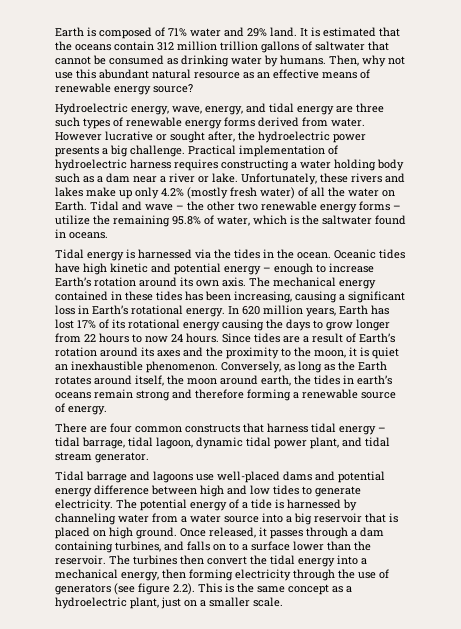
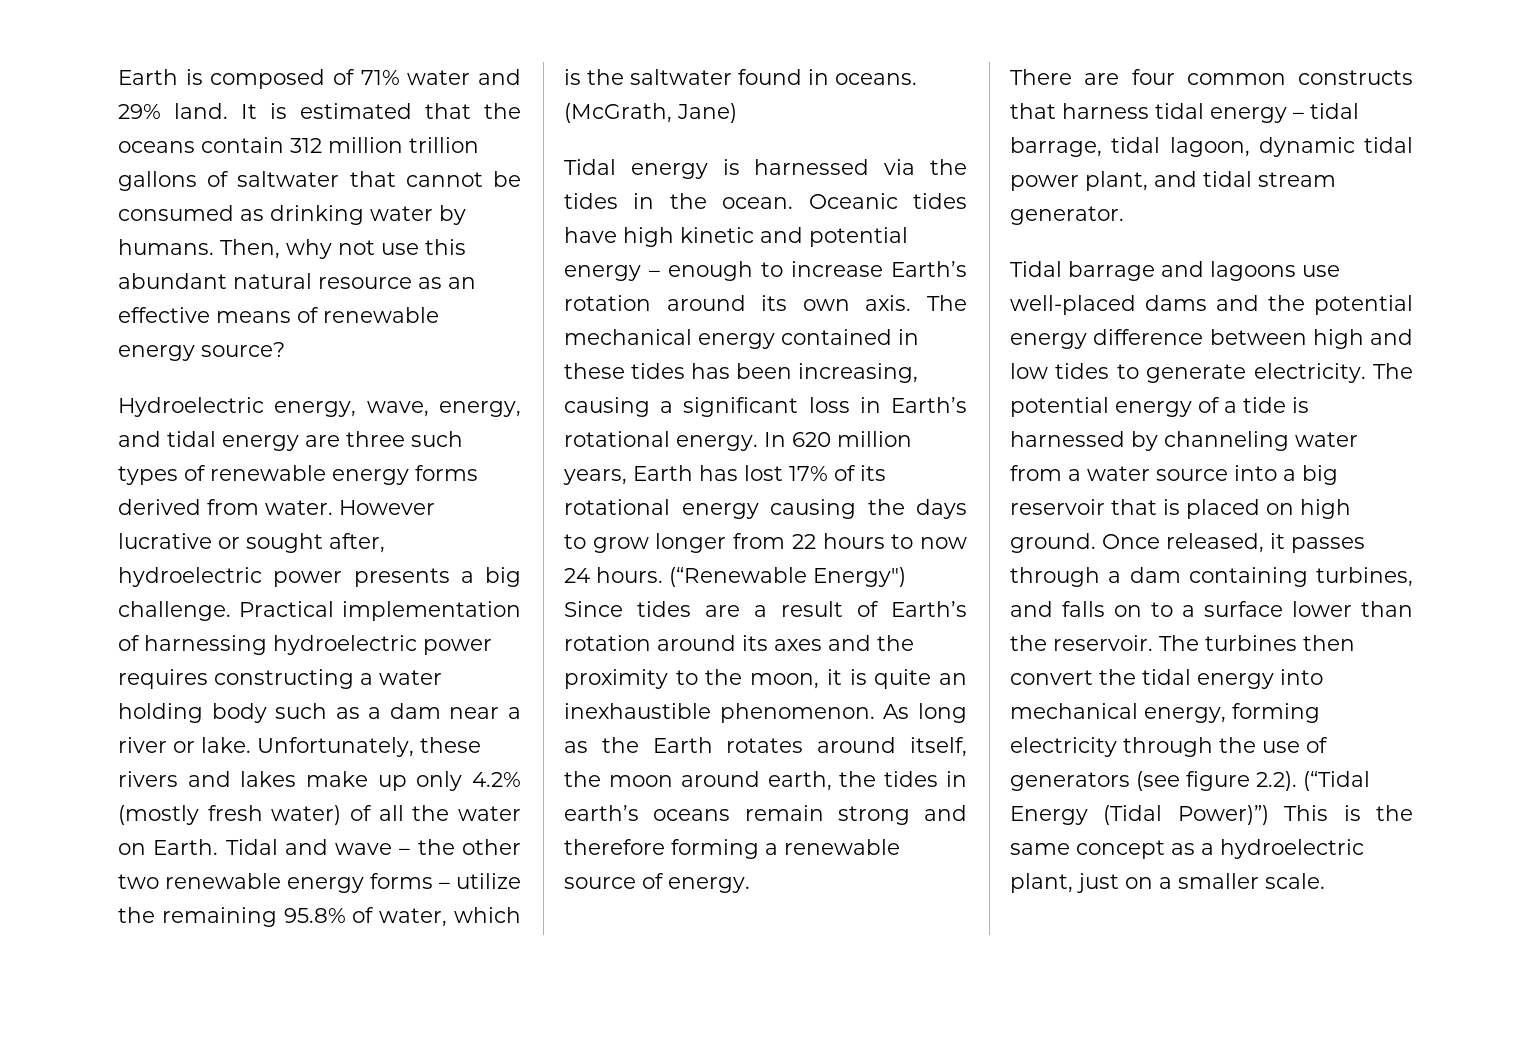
[238,131,255,141] the -> (385, 543) none
[55,159,171,171] hydroelectric harness -> [144,635,492,655] harnessing hydroelectric power
(108, 235) none -> [564,103,737,123] (McGrath, Jane)
(219, 338) none -> [669,567,906,587] (“Renewable Energy")
[372,347,399,359] quiet -> [874,669,932,689] quite
[221,361,295,373] Conversely, as -> [883,704,910,719] As
(335, 476) none -> [1268,295,1305,311] the
[361,558,367,565] a -> (1323, 677) none
[162,569,186,579] then -> (1226, 715) none
(195, 589) none -> [1303,771,1370,791] [1010,805,1269,825] (“Tidal Energy (Tidal Power)”)

